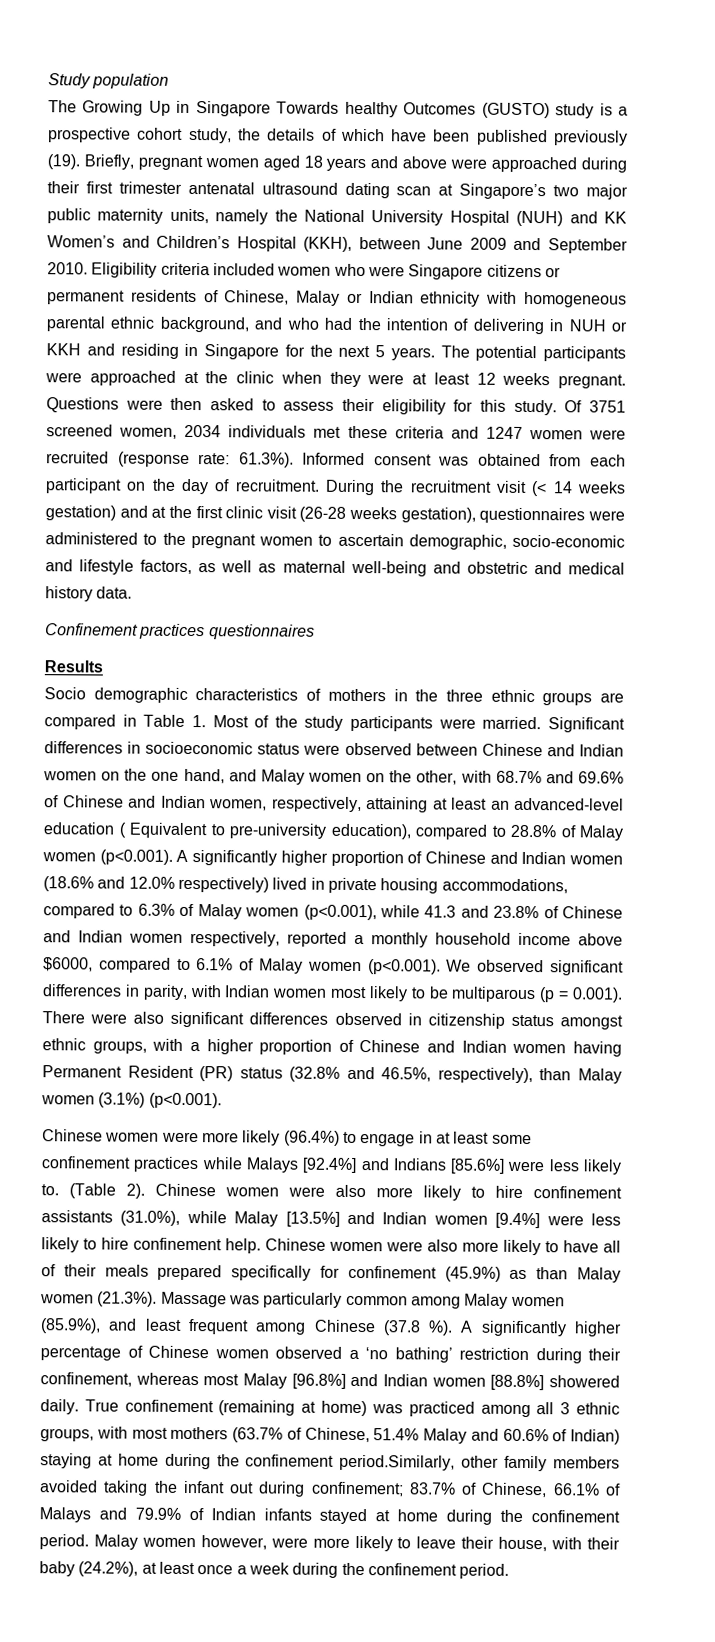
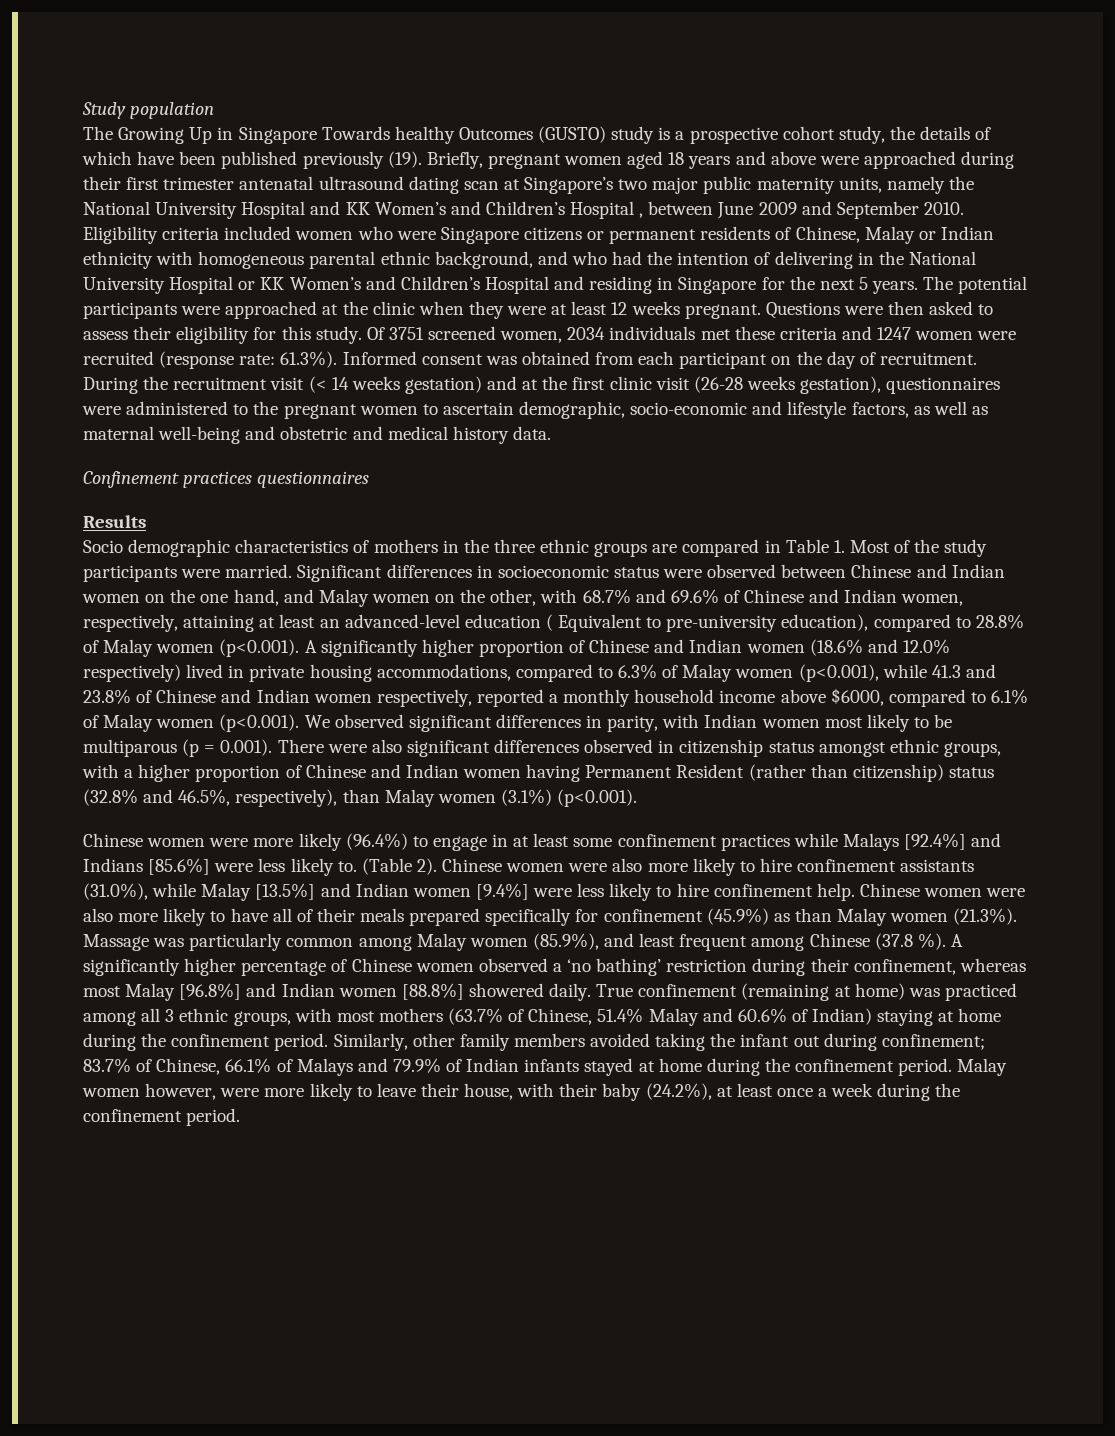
[516,210,564,227] (NUH) -> (306, 210) none
[303,236,353,252] (KKH), -> [639,213,644,218] ,
[568,319,627,332] [46,343,81,356] NUH or KKH -> [878,251,976,265] [83,276,549,294] the National University Hospital or KK Women’s and Children’s Hospital
[199,1066,234,1082] (PR) -> [748,764,944,782] (rather than citizenship)
[339,1454,456,1471] period.Similarly, -> [274,1033,408,1051] period. Similarly,

